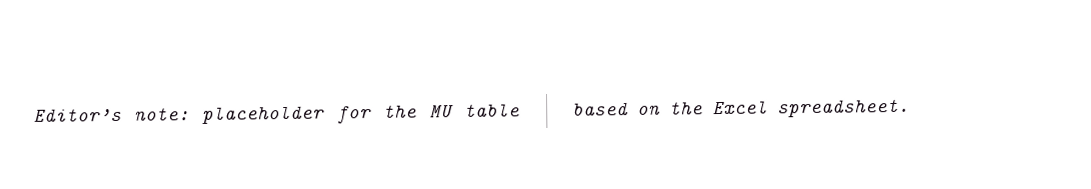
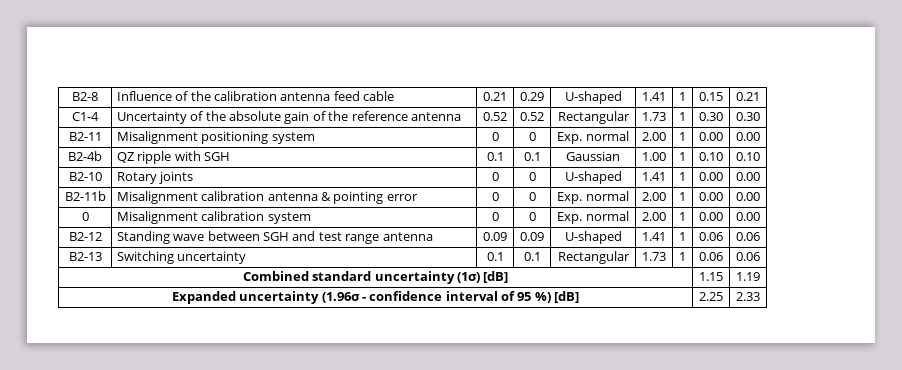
[33,97,910,124] Editor’s note: placeholder for the MU table based on the Excel spreadsheet. -> [72,92,98,101] [116,91,395,101] [483,92,507,101] [520,92,544,101] [564,91,622,104] [642,92,666,101] [679,92,686,101] [699,92,723,101] [736,92,760,101] [72,112,99,121] [116,111,461,124] [483,112,507,121] [520,112,544,121] [557,111,630,124] [642,112,666,121] [679,112,686,121] [699,112,723,121] [736,112,760,121] [68,132,102,141] [116,131,315,144] [491,132,499,141] [528,132,536,141] [557,131,629,144] [642,132,666,141] [679,132,686,141] [699,132,723,141] [736,132,760,141] [68,151,102,161] [116,151,231,164] [486,152,504,161] [523,152,541,161] [566,151,620,161] [642,152,666,161] [679,152,686,161] [699,152,723,161] [736,152,760,161] [68,172,102,181] [116,171,194,184] [491,172,499,181] [528,172,536,181] [564,171,622,184] [642,172,666,181] [679,172,686,181] [699,172,723,181] [736,172,760,181] [64,191,106,201] [116,191,418,204] [491,192,499,201] [528,192,536,201] [557,191,629,204] [642,192,666,201] [679,192,686,201] [699,192,723,201] [736,192,760,201] [81,212,89,221] [116,211,311,224] [491,212,499,221] [528,212,536,221] [557,211,629,224] [642,212,666,221] [679,212,686,221] [699,212,723,221] [736,212,760,221] [68,232,102,241] [116,231,433,244] [483,232,507,241] [520,232,544,241] [564,231,622,244] [642,232,666,241] [679,232,686,241] [699,232,723,241] [736,232,760,241] [68,252,102,261] [116,251,247,264] [486,252,504,261] [523,252,541,261] [557,251,630,264] [642,252,666,261] [679,252,686,261] [699,252,723,261] [736,252,760,261] [242,271,509,284] [699,272,723,281] [736,272,760,281] [171,291,580,304] [699,292,723,301] [736,292,760,301] B2-8 | Influence of the calibration antenna feed cable | 0.21 | 0.29 | U-shaped | 1.41 | 1 | 0.15 | 0.21 // C1-4 | Uncertainty of the absolute gain of the reference antenna | 0.52 | 0.52 | Rectangular | 1.73 | 1 | 0.30 | 0.30 // B2-11 | Misalignment positioning system | 0 | 0 | Exp. normal | 2.00 | 1 | 0.00 | 0.00 // B2-4b | QZ ripple with SGH | 0.1 | 0.1 | Gaussian | 1.00 | 1 | 0.10 | 0.10 // B2-10 | Rotary joints | 0 | 0 | U-shaped | 1.41 | 1 | 0.00 | 0.00 // B2-11b | Misalignment calibration antenna & pointing error | 0 | 0 | Exp. normal | 2.00 | 1 | 0.00 | 0.00 // 0 | Misalignment calibration system | 0 | 0 | Exp. normal | 2.00 | 1 | 0.00 | 0.00 // B2-12 | Standing wave between SGH and test range antenna | 0.09 | 0.09 | U-shaped | 1.41 | 1 | 0.06 | 0.06 // B2-13 | Switching uncertainty | 0.1 | 0.1 | Rectangular | 1.73 | 1 | 0.06 | 0.06 // Combined standard uncertainty (1σ) [dB] | 1.15 | 1.19 // Expanded uncertainty (1.96σ - confidence interval of 95 %) [dB] | 2.25 | 2.33

